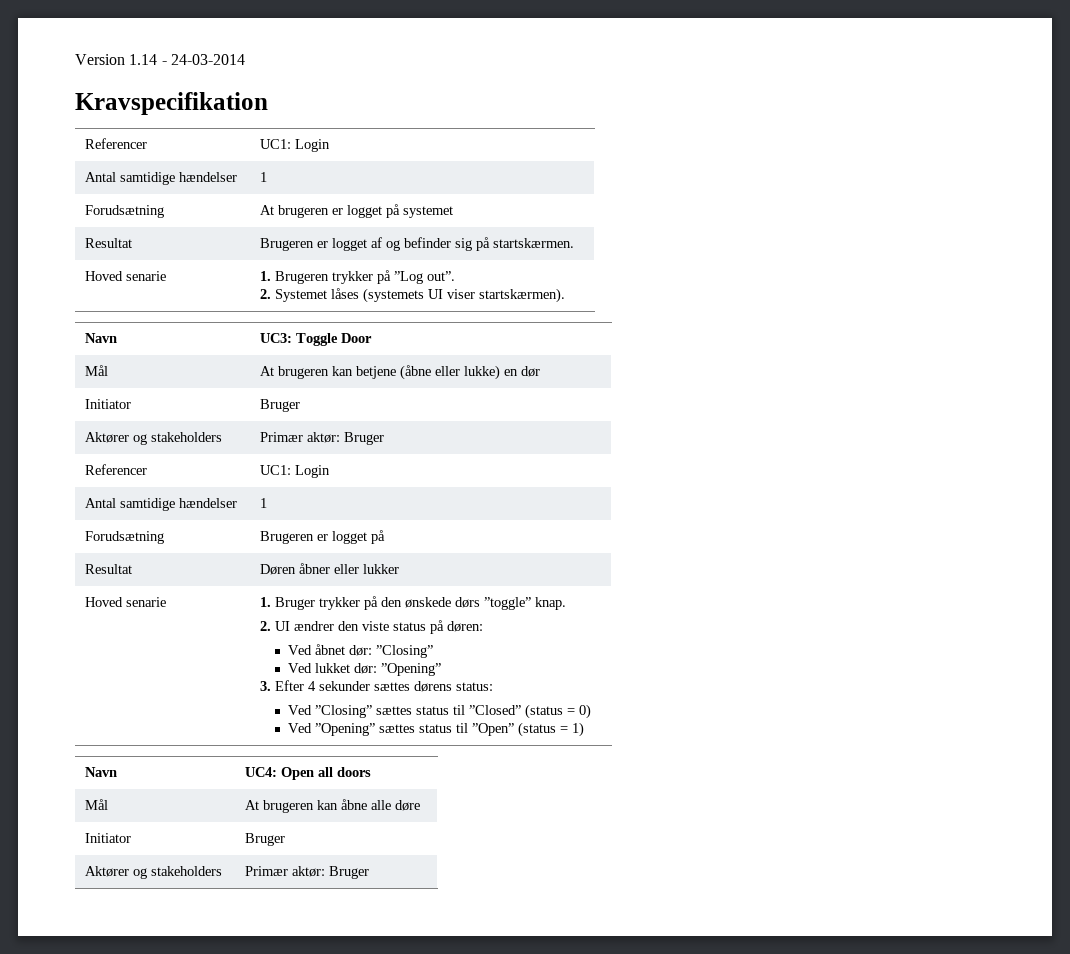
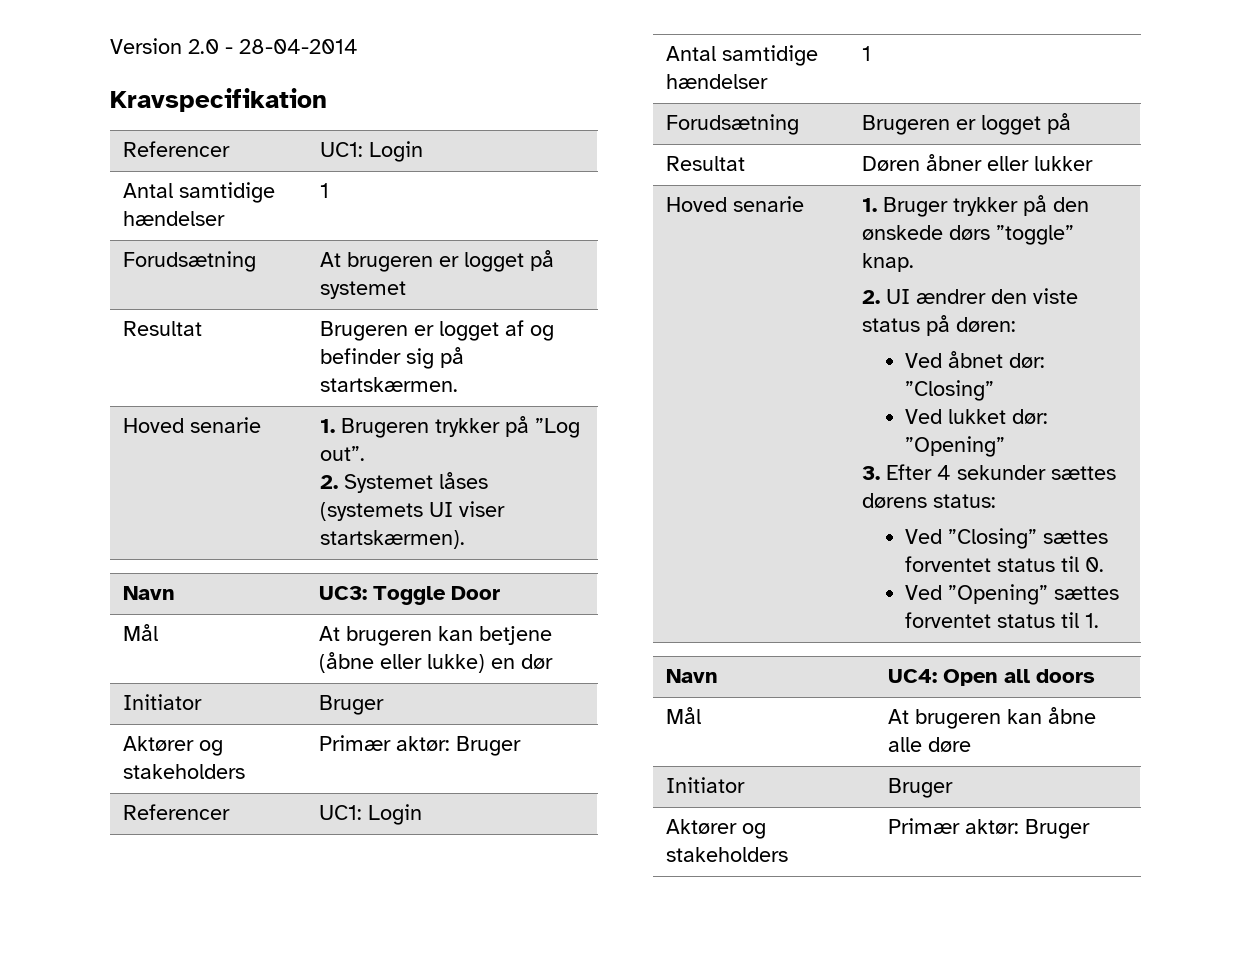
[129,54,245,65] 1.14 - 24-03-2014 -> [188,39,358,54] 2.0 - 28-04-2014
[416,704,592,719] status til ”Closed” (status = 0) -> [905,556,1105,572] forventet status til 0.
[419,722,585,737] status til ”Open” (status = 1) -> [905,612,1100,628] forventet status til 1.

